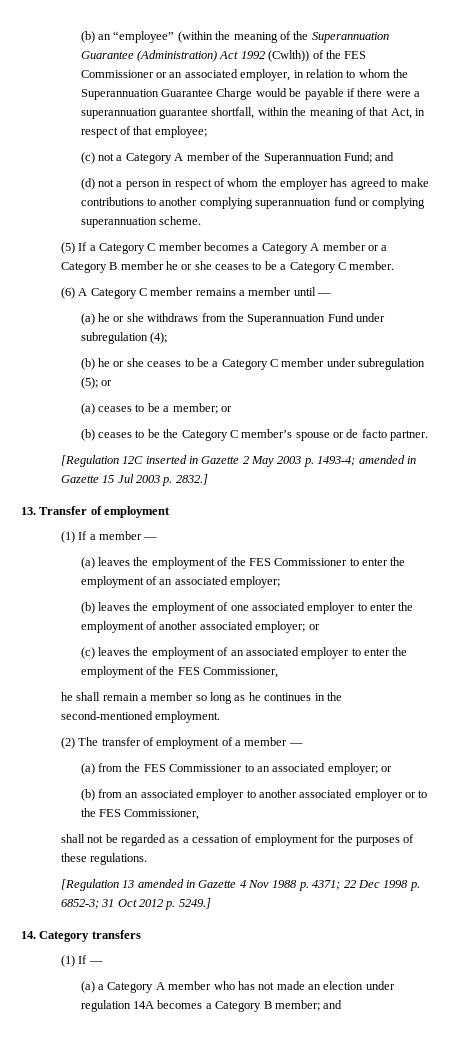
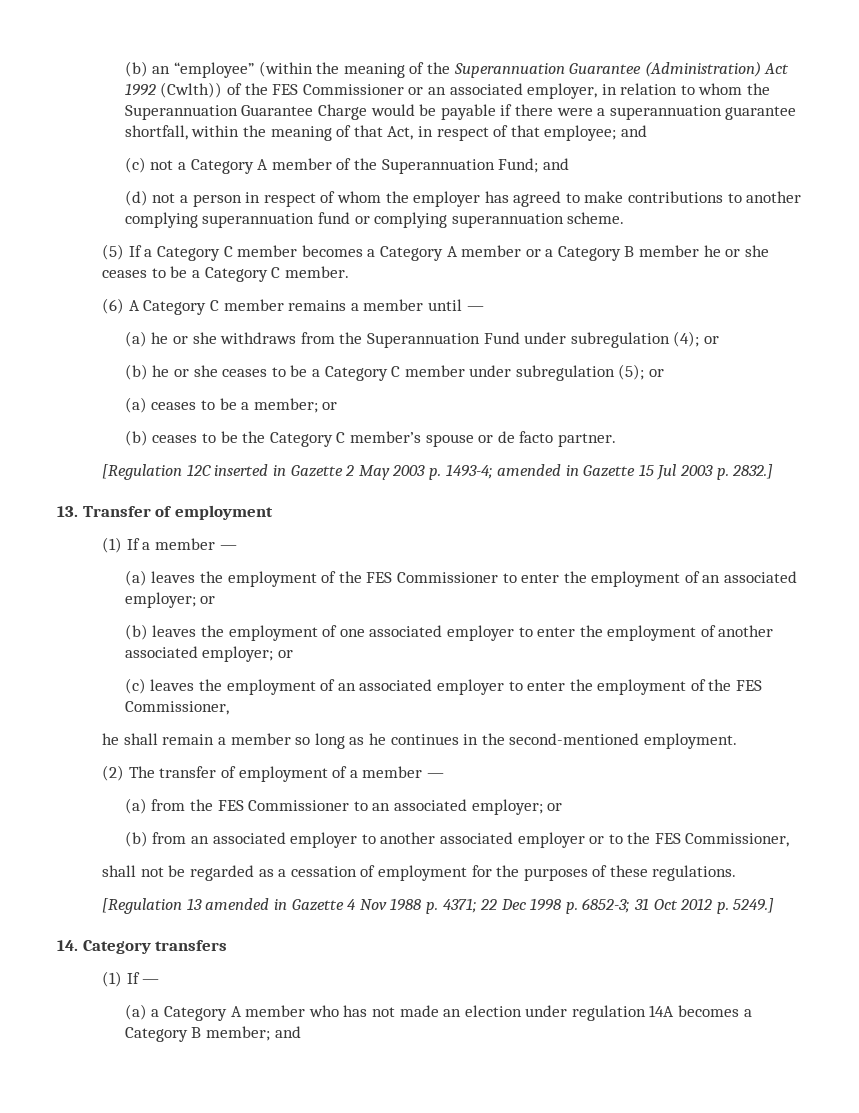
(207, 132) none -> [620,125,647,137] and
(168, 338) none -> [703,336,719,344] or
(281, 582) none -> [200,596,216,604] or

